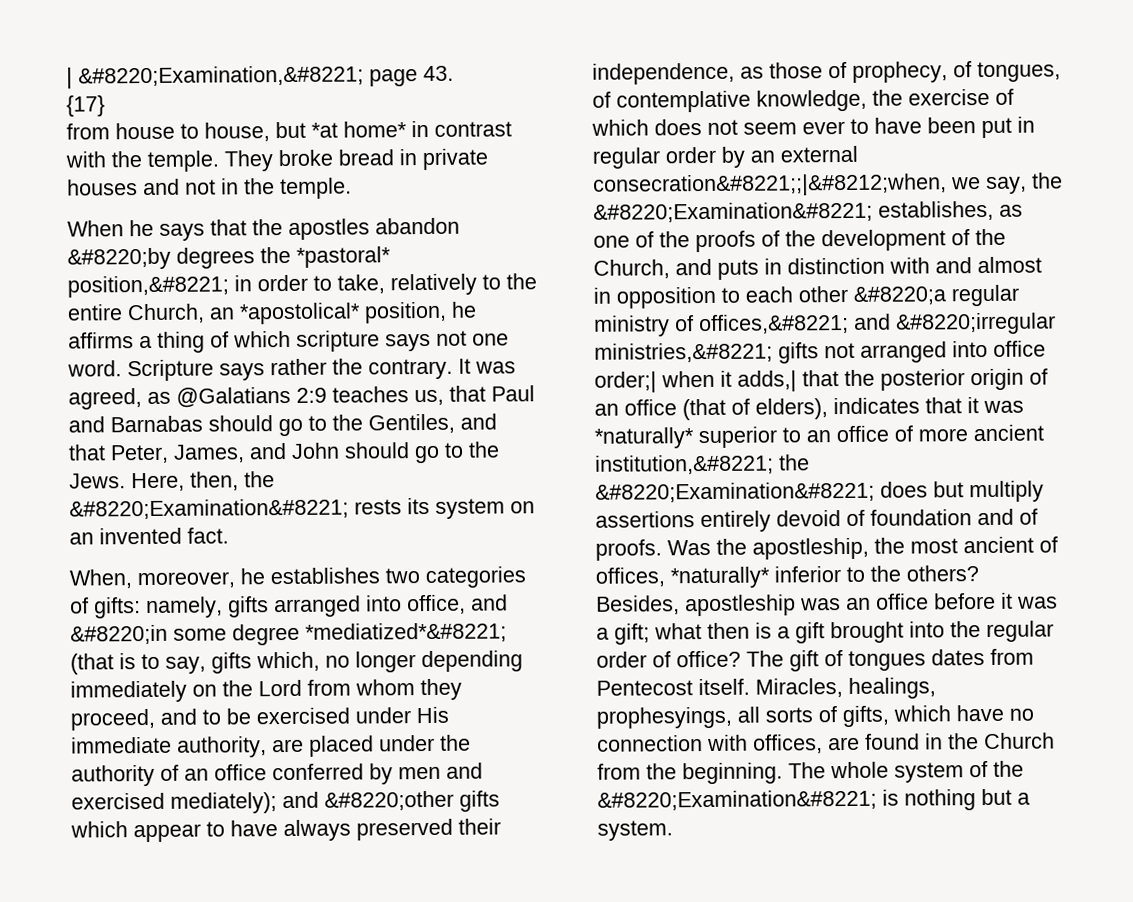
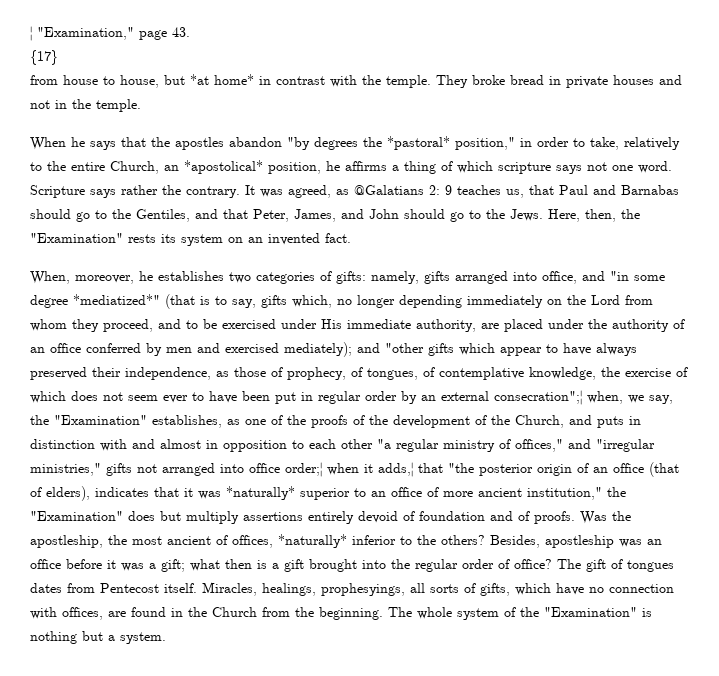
[66,65,364,89] | &#8220;Examination,&#8221; -> [30,26,134,41] ¦ "Examination,"
[67,247,171,270] &#8220;by -> [287,137,310,150] "by
[67,275,229,298] position,&#8221; -> [455,137,515,150] position,"
[296,387,327,403] 2:9 -> [429,185,452,195] 2: 9
[69,498,349,520] &#8220;Examination&#8221; -> [30,233,123,243] "Examination"
[70,624,168,645] &#8220;in -> [610,271,629,281] "in
[305,622,507,643] *mediatized*&#8221; -> [73,294,160,305] *mediatized*"
[324,790,454,811] &#8220;other -> [385,343,424,353] "other
[593,173,947,197] consecration&#8221;;|&#8212;when, -> [494,390,623,405] consecration";¦ when,
[593,201,873,223] &#8220;Examination&#8221; -> [54,415,147,425] "Examination"
[853,286,946,305] &#8220;a -> [377,439,391,449] "a
[699,312,1056,335] [594,342,773,363] offices,&#8221; and &#8220;irregular ministries,&#8221; -> [515,439,655,452] [30,463,101,476] offices," and "irregular ministries,"
[594,371,657,393] order;| -> [285,462,322,477] order;¦
[737,369,875,392] adds,| that the -> [378,462,474,477] adds,¦ that "the
[595,454,810,475] [595,481,875,503] institution,&#8221; the &#8220;Examination&#8221; -> [527,487,626,500] [30,511,123,521] institution," the "Examination"
[597,789,877,811] &#8220;Examination&#8221; -> [544,607,637,617] "Examination"

